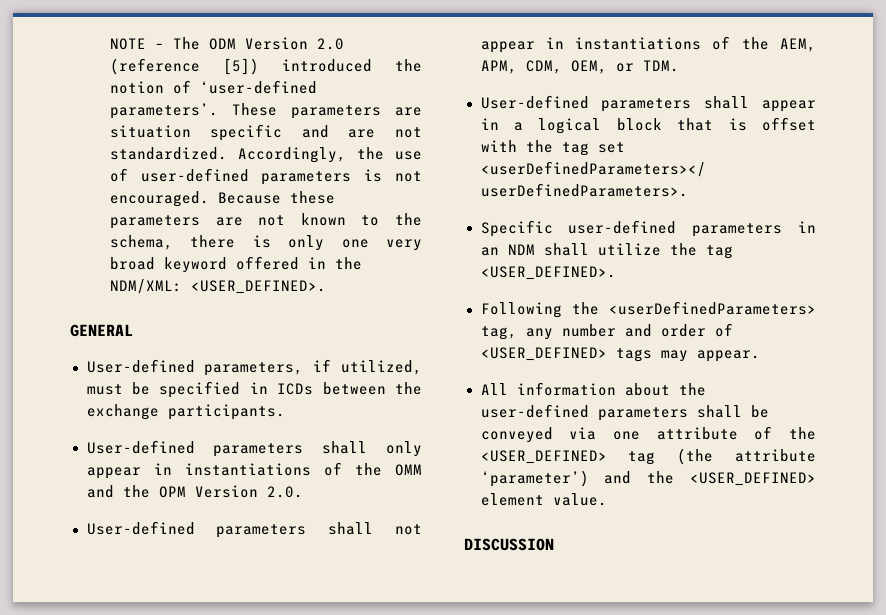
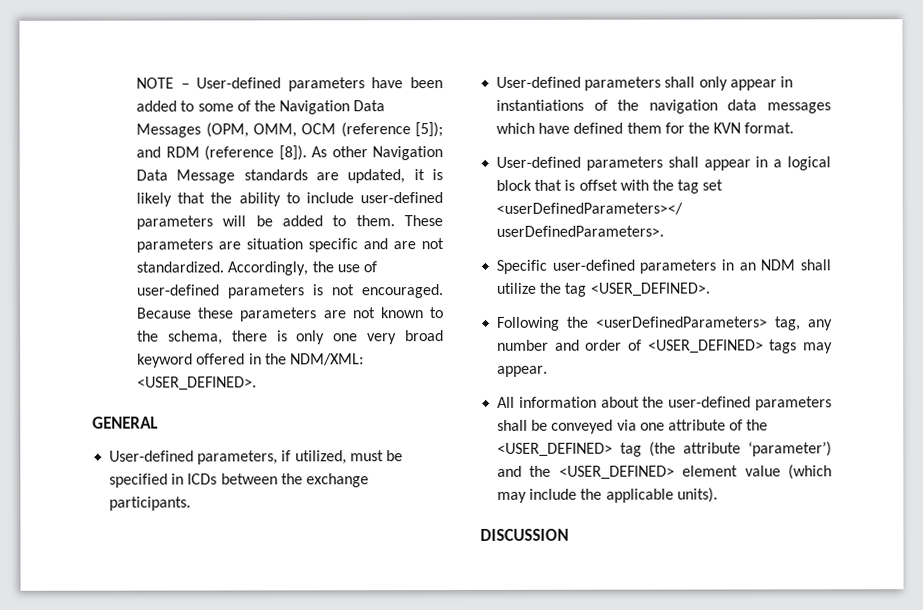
[172,37,344,50] [109,58,422,75] [109,80,317,94] [109,103,218,119] The ODM Version 2.0 (reference [5]) introduced the notion of ‘user-defined parameters’. -> [196,77,443,92] [136,100,386,115] [136,122,443,138] [136,145,443,161] [136,169,443,184] [136,192,443,207] [136,215,395,230] User-defined parameters have been added to some of the Navigation Data Messages (OPM, OMM, OCM (reference [5]); and RDM (reference [8]). As other Navigation Data Message standards are updated, it is likely that the ability to include user-defined parameters will be added to them.
[395,464,422,476] [86,485,303,498] [86,521,422,538] [480,36,816,53] [480,60,679,74] OMM and the OPM Version 2.0. // User-defined parameters shall not appear in instantiations of the AEM, APM, CDM, OEM, or TDM. -> [648,99,831,114] [496,122,795,134] navigation data messages which have defined them for the KVN format.
[552,493,607,506] value. -> [744,464,832,480] [497,487,718,503] value (which may include the applicable units).

